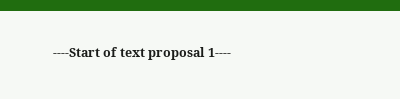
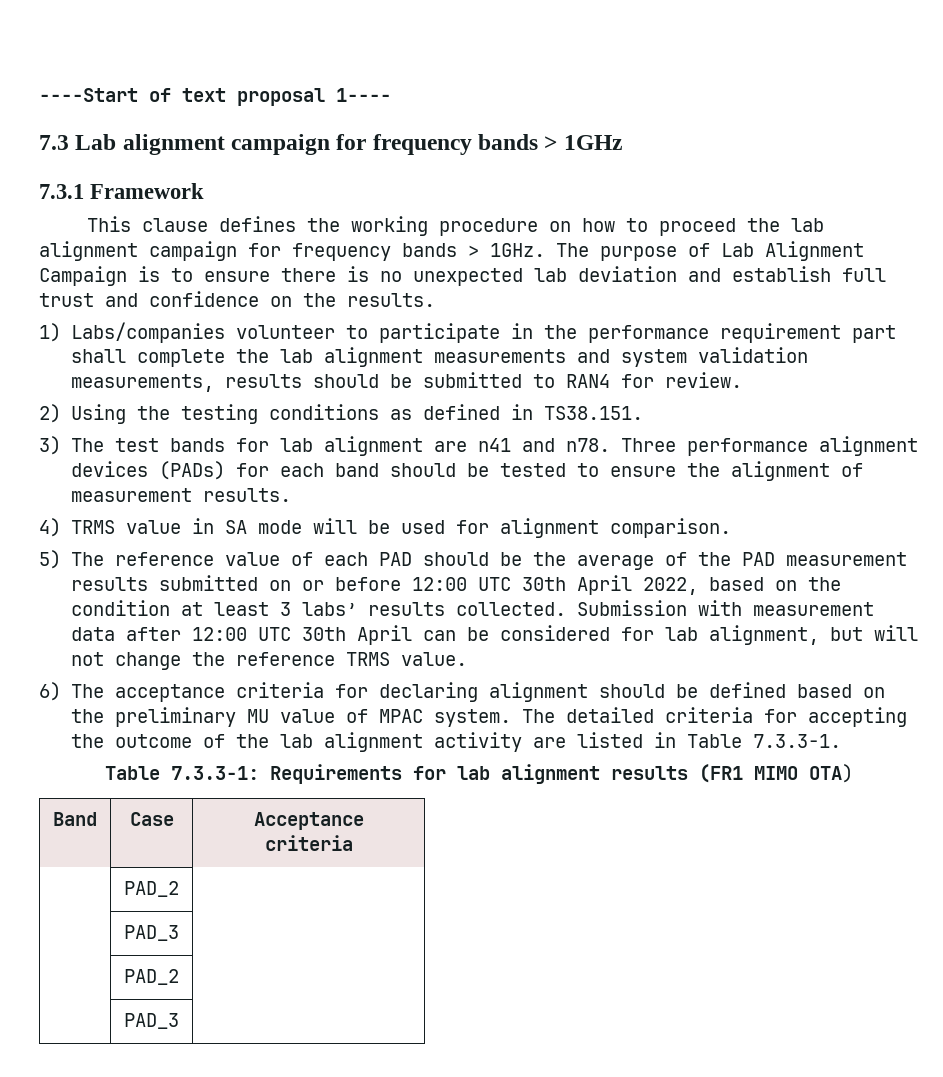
(231, 52) none -> [39,134,622,155] [39,183,205,199] [87,216,825,236] [39,241,864,261] [39,266,886,286] [39,291,435,307] [39,322,896,343] [70,347,808,367] [70,372,742,392] [39,404,643,424] [39,436,918,456] [70,461,863,481] [70,488,291,502] [39,518,731,538] [39,550,907,570] [70,575,841,595] [70,600,874,616] [70,625,918,645] [70,652,467,670] [39,682,885,702] [70,707,907,727] [70,732,841,752] [104,764,853,784] [53,812,97,826] [129,812,174,826] [253,812,364,830] [264,835,353,851] [124,881,179,897] [124,925,179,941] [124,969,179,985] [124,1013,179,1029] // 7.3 Lab alignment campaign for frequency bands > 1GHz // 7.3.1 Framework // This clause defines the working procedure on how to proceed the lab alignment campaign for frequency bands > 1GHz. The purpose of Lab Alignment Campaign is to ensure there is no unexpected lab deviation and establish full trust and confidence on the results. // 1) Labs/companies volunteer to participate in the performance requirement part shall complete the lab alignment measurements and system validation measurements, results should be submitted to RAN4 for review. // 2) Using the testing conditions as defined in TS38.151. // 3) The test bands for lab alignment are n41 and n78. Three performance alignment devices (PADs) for each band should be tested to ensure the alignment of measurement results. // 4) TRMS value in SA mode will be used for alignment comparison. // 5) The reference value of each PAD should be the average of the PAD measurement results submitted on or before 12:00 UTC 30th April 2022, based on the condition at least 3 labs’ results collected. Submission with measurement data after 12:00 UTC 30th April can be considered for lab alignment, but will not change the reference TRMS value. // 6) The acceptance criteria for declaring alignment should be defined based on the preliminary MU value of MPAC system. The detailed criteria for accepting the outcome of the lab alignment activity are listed in Table 7.3.3-1. // Table 7.3.3-1: Requirements for lab alignment results (FR1 MIMO OTA) // Band | Case | Acceptance criteria // | PAD_2 | // | PAD_3 | // | PAD_2 | // | PAD_3 |

